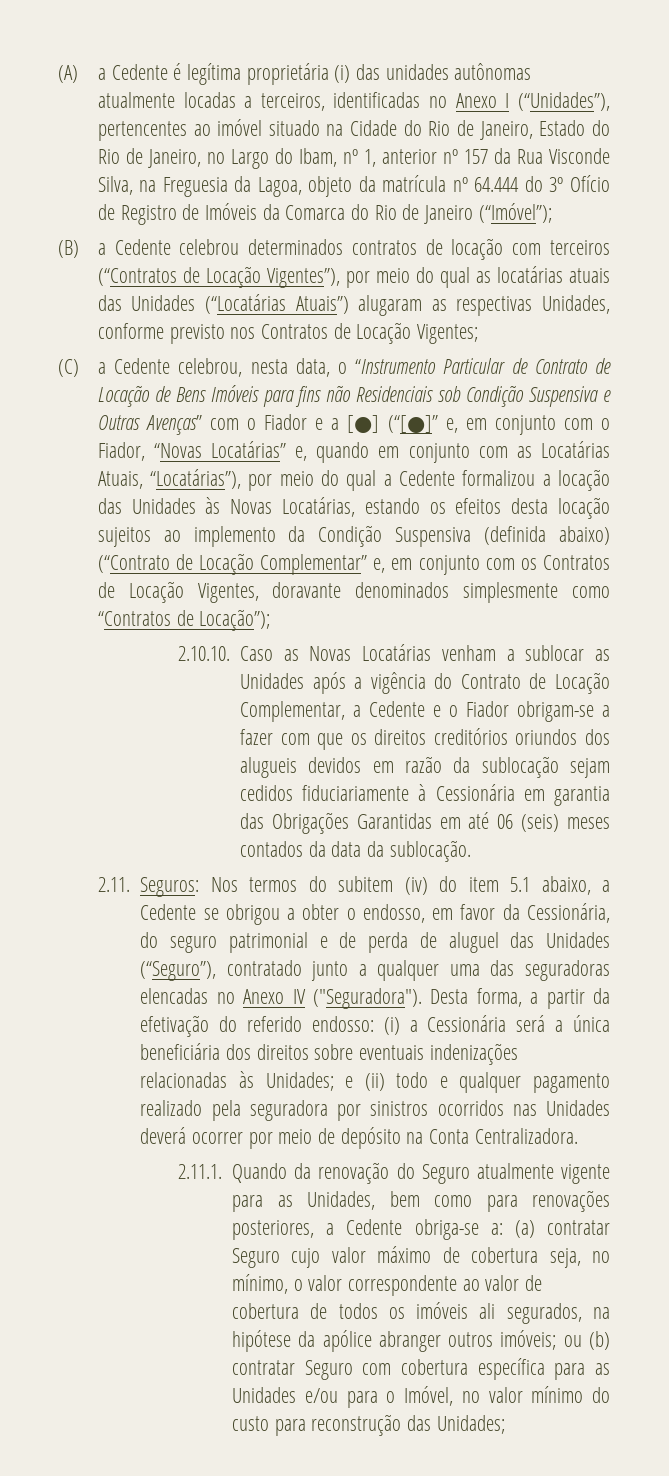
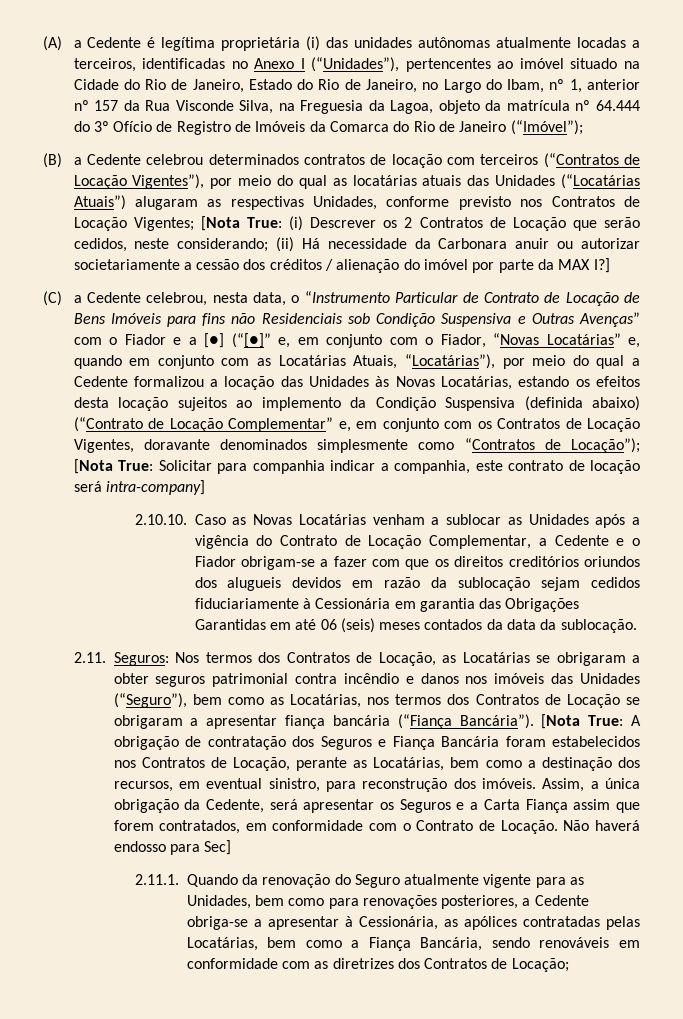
(478, 334) none -> [200,216,640,231] [73,237,641,252] [73,258,610,273] [Nota True: (i) Descrever os 2 Contratos de Locação que serão cedidos, neste considerando; (ii) Há necessidade da Carbonara anuir ou autorizar societariamente a cessão dos créditos / alienação do imóvel por parte da MAX I?]
(271, 620) none -> [73,459,640,474] [73,480,205,495] [Nota True: Solicitar para companhia indicar a companhia, este contrato de locação será intra-company]
[308,876,610,895] [140,903,611,925] [140,932,611,953] [140,960,611,981] [140,988,610,1009] [140,1015,610,1037] [140,1043,518,1065] [140,1071,610,1093] [140,1100,610,1121] [140,1127,578,1149] do subitem (iv) do item 5.1 abaixo, a Cedente se obrigou a obter o endosso, em favor da Cessionária, do seguro patrimonial e de perda de aluguel das Unidades (“Seguro”), contratado junto a qualquer uma das seguradoras elencadas no Anexo IV ("Seguradora"). Desta forma, a partir da efetivação do referido endosso: (i) a Cessionária será a única beneficiária dos direitos sobre eventuais indenizações relacionadas às Unidades; e (ii) todo e qualquer pagamento realizado pela seguradora por sinistros ocorridos nas Unidades deverá ocorrer por meio de depósito na Conta Centralizadora. -> [258,652,641,666] [113,673,641,687] [113,693,640,708] [113,714,641,729] [113,736,640,750] [113,757,640,771] [113,778,641,792] [113,799,640,813] [113,820,640,834] [113,840,232,855] dos Contratos de Locação, as Locatárias se obrigaram a obter seguros patrimonial contra incêndio e danos nos imóveis das Unidades (“Seguro”), bem como as Locatárias, nos termos dos Contratos de Locação se obrigaram a apresentar fiança bancária (“Fiança Bancária”). [Nota True: A obrigação de contratação dos Seguros e Fiança Bancária foram estabelecidos nos Contratos de Locação, perante as Locatárias, bem como a destinação dos recursos, em eventual sinistro, para reconstrução dos imóveis. Assim, a única obrigação da Cedente, será apresentar os Seguros e a Carta Fiança assim que forem contratados, em conformidade com o Contrato de Locação. Não haverá endosso para Sec]
[490,1220,610,1238] [232,1246,610,1268] [232,1274,543,1296] [232,1302,610,1324] [232,1330,610,1352] [232,1358,610,1380] [232,1386,610,1408] [232,1414,505,1436] a: (a) contratar Seguro cujo valor máximo de cobertura seja, no mínimo, o valor correspondente ao valor de cobertura de todos os imóveis ali segurados, na hipótese da apólice abranger outros imóveis; ou (b) contratar Seguro com cobertura específica para as Unidades e/ou para o Imóvel, no valor mínimo do custo para reconstrução das Unidades; -> [253,916,640,930] [186,937,640,951] [186,958,569,972] a apresentar à Cessionária, as apólices contratadas pelas Locatárias, bem como a Fiança Bancária, sendo renováveis em conformidade com as diretrizes dos Contratos de Locação;

